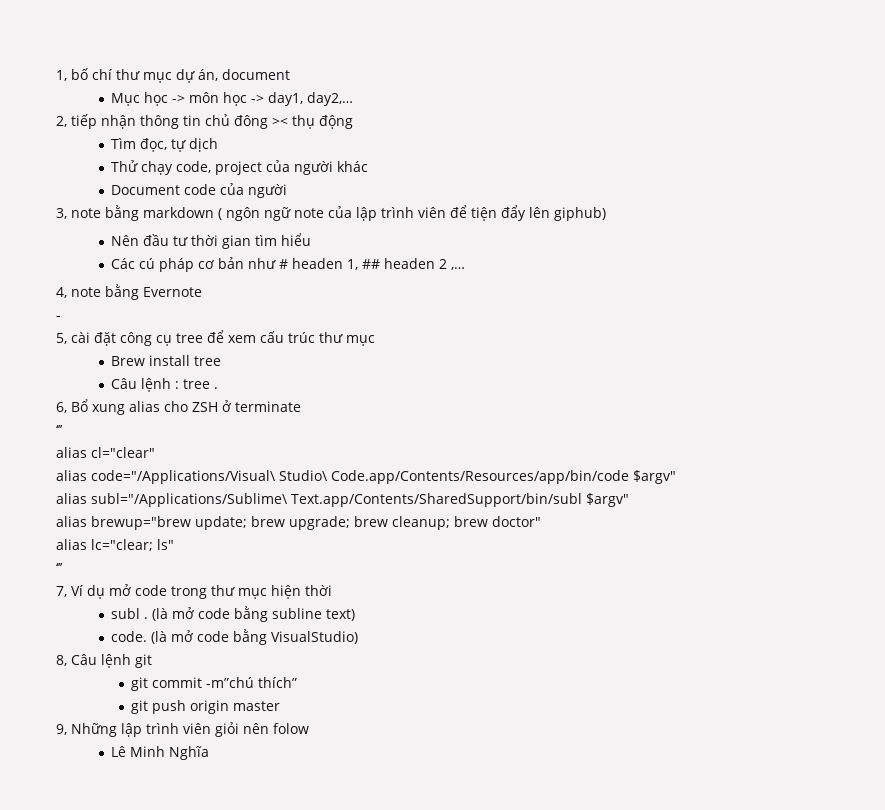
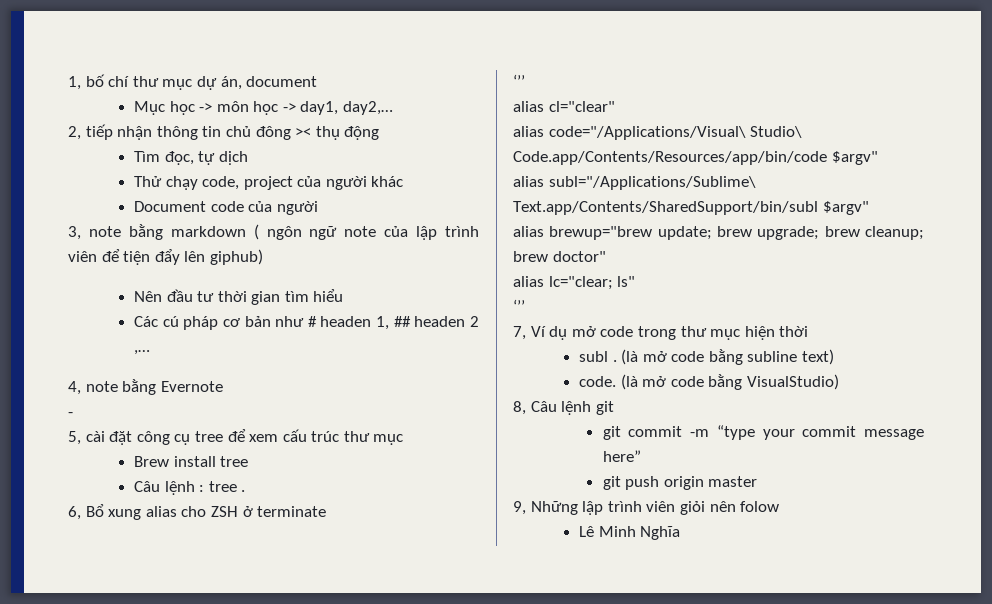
[206,677,298,688] -m”chú thích” -> [690,425,924,440] [602,450,641,462] -m “type your commit message here”

